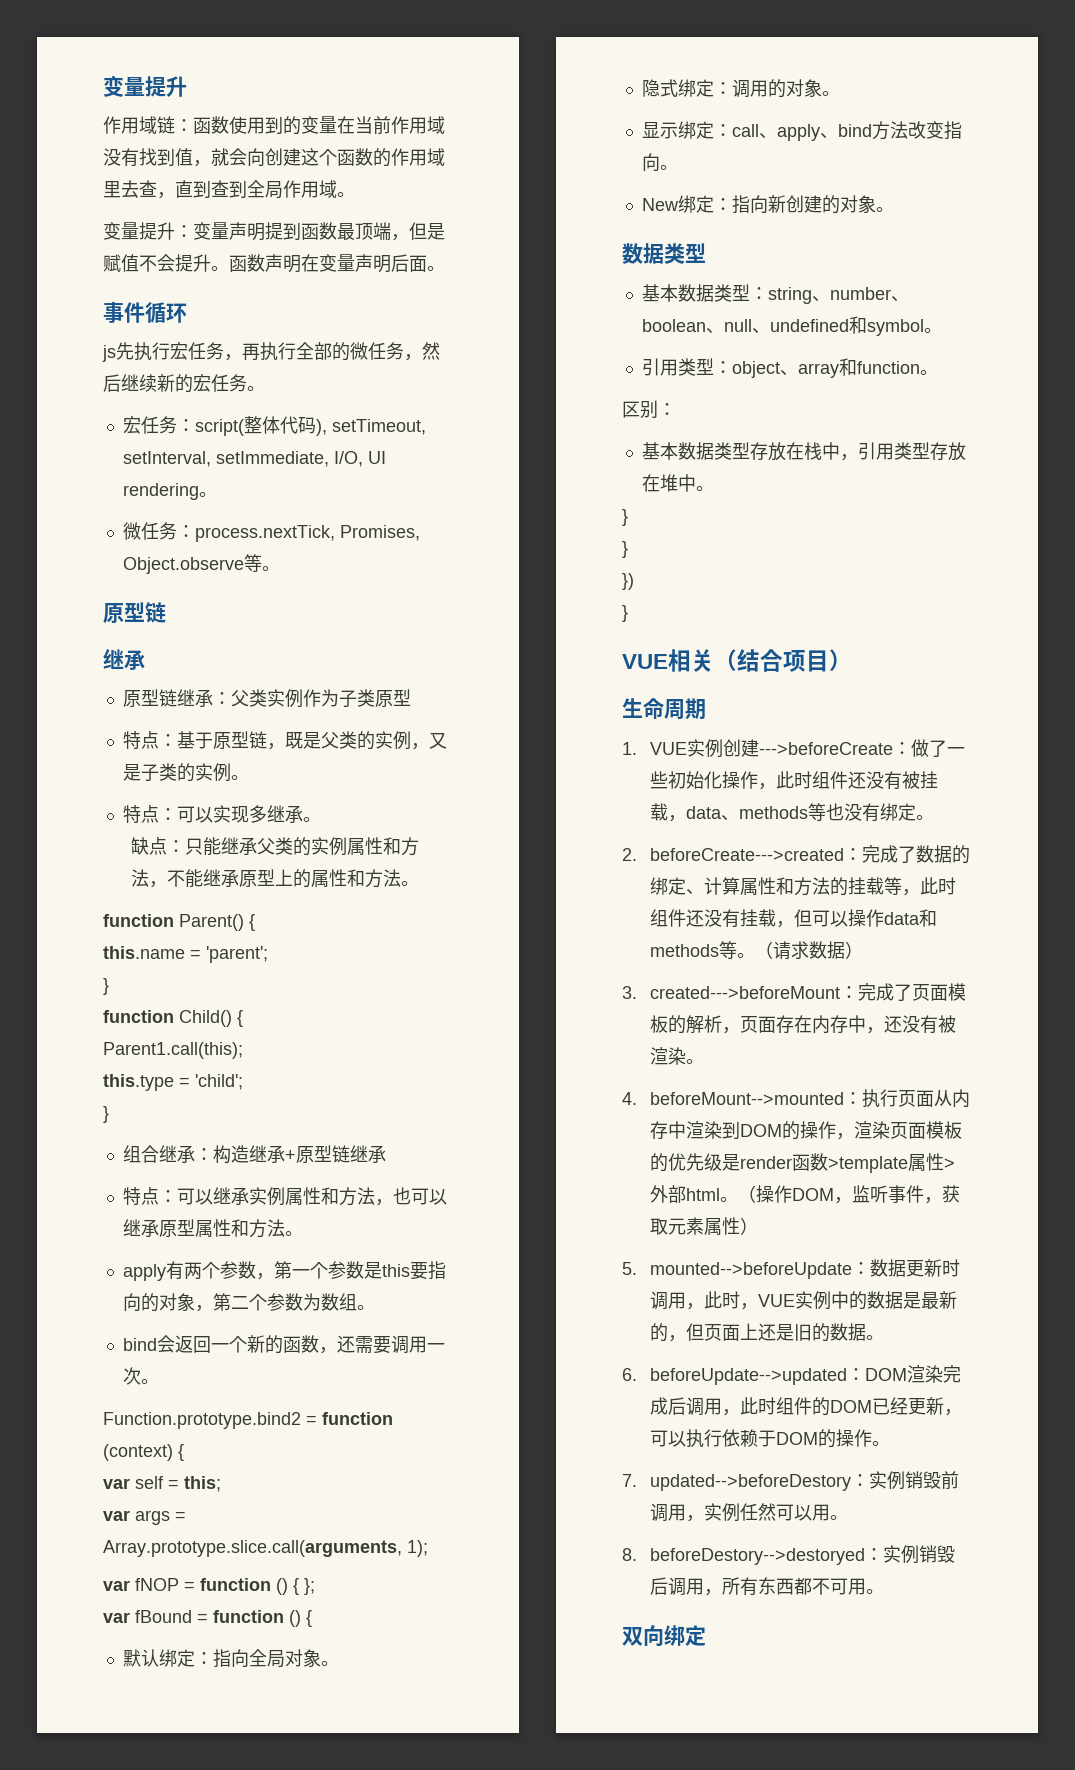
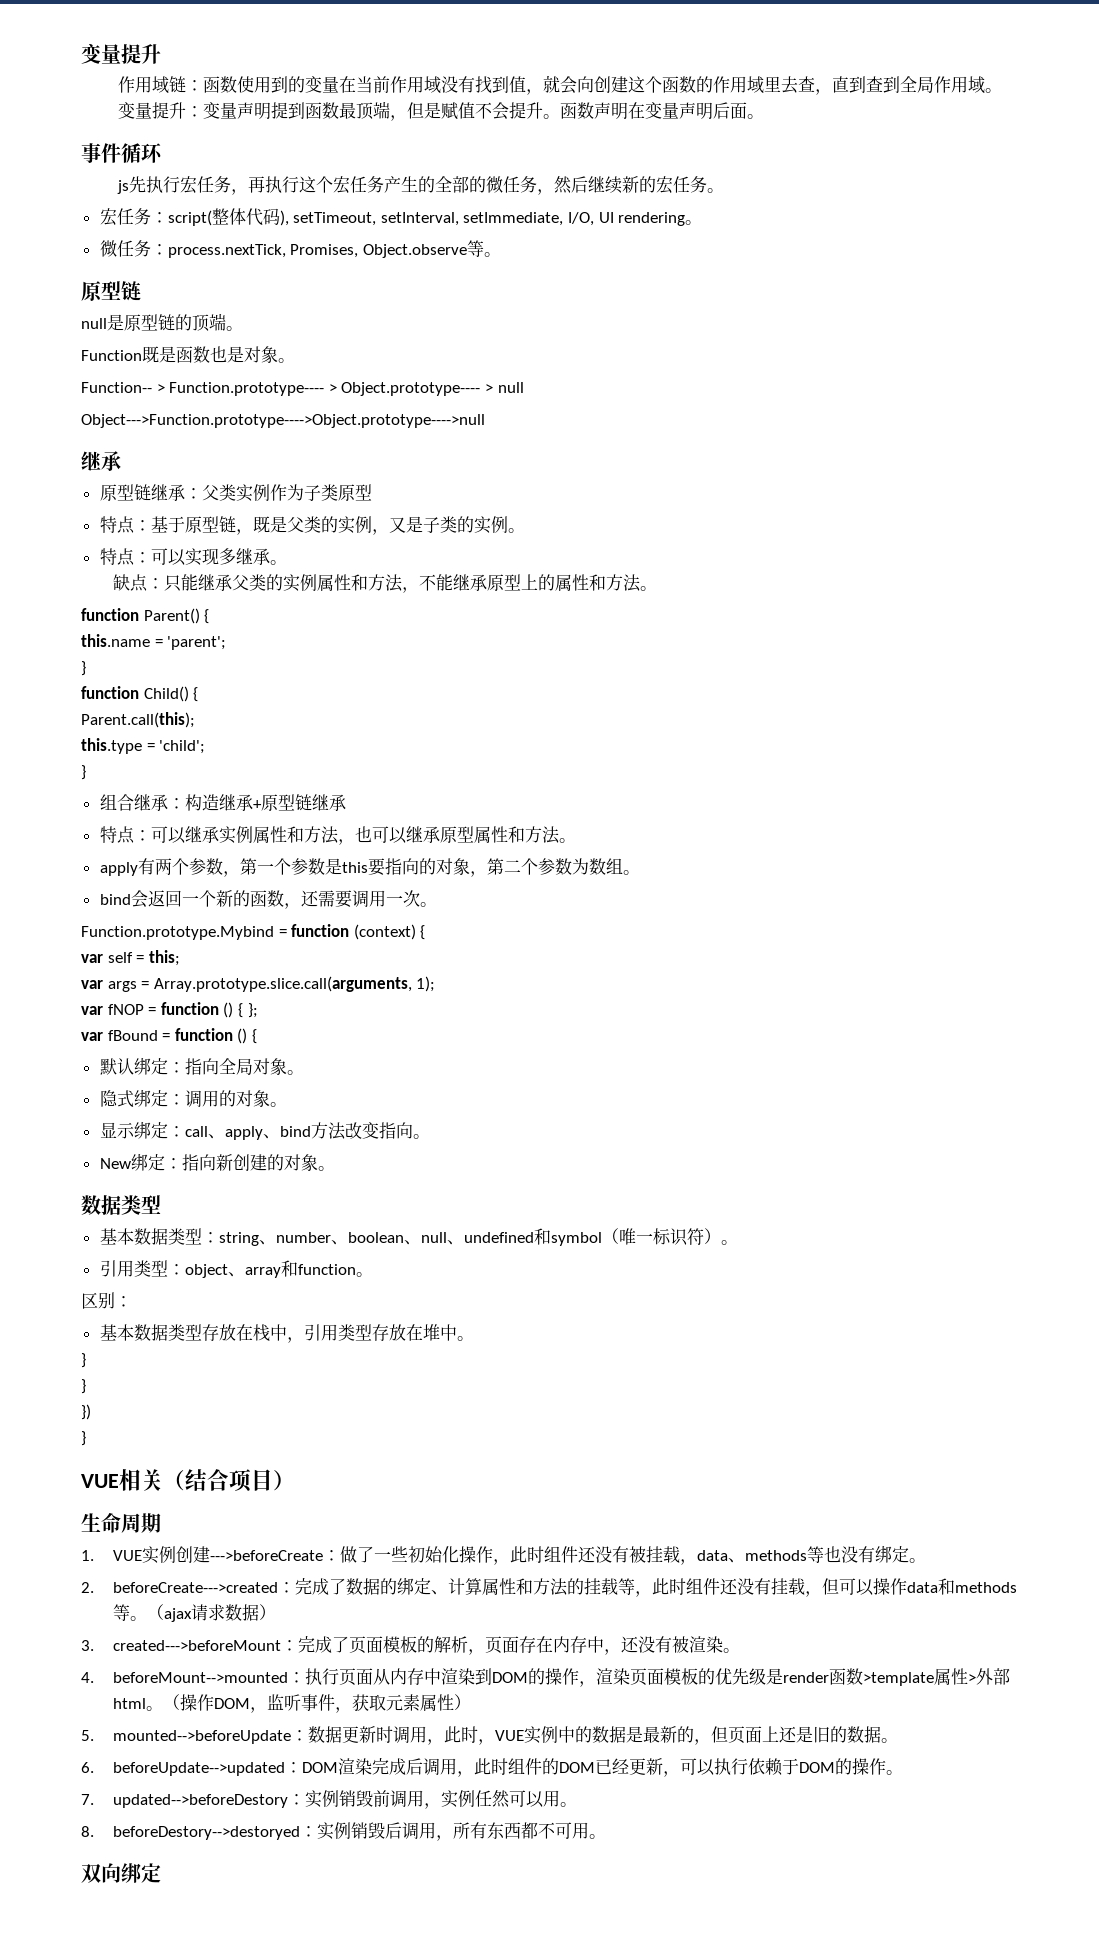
(296, 351) none -> [299,176,436,194] 这个宏任务产生的
(166, 612) none -> [81,313,243,332] [81,346,295,363] [81,382,524,396] [81,414,485,428] // null是原型链的顶端。 // Function既是函数也是对象。 // Function-- > Function.prototype---- > Object.prototype---- > null // Object--->Function.prototype---->Object.prototype---->null
[103,1042,243,1059] Parent1.call(this); -> [81,712,195,728] Parent.call(this);
[103,1412,301,1429] Function.prototype.bind2 -> [81,926,274,940] Function.prototype.Mybind
(924, 327) none -> [601,1228,721,1246] （唯一标识符）
(773, 950) none -> [164,1608,193,1622] ajax

